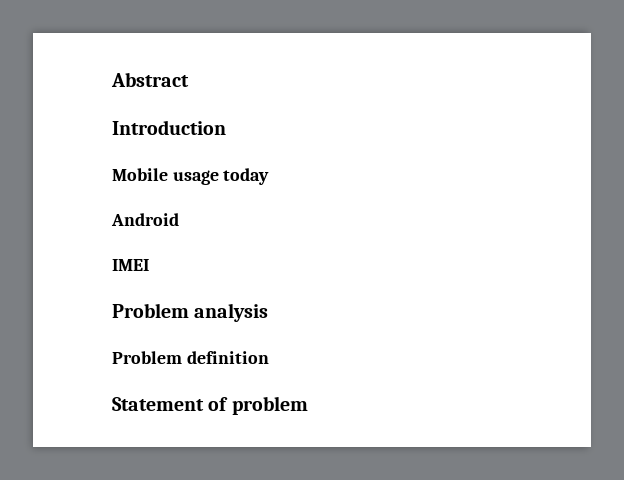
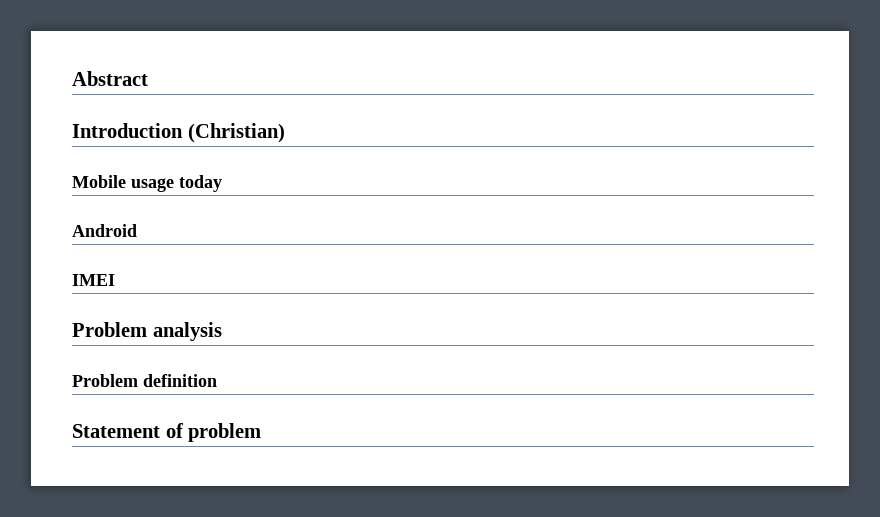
(226, 127) none -> [187,123,285,143] (Christian)

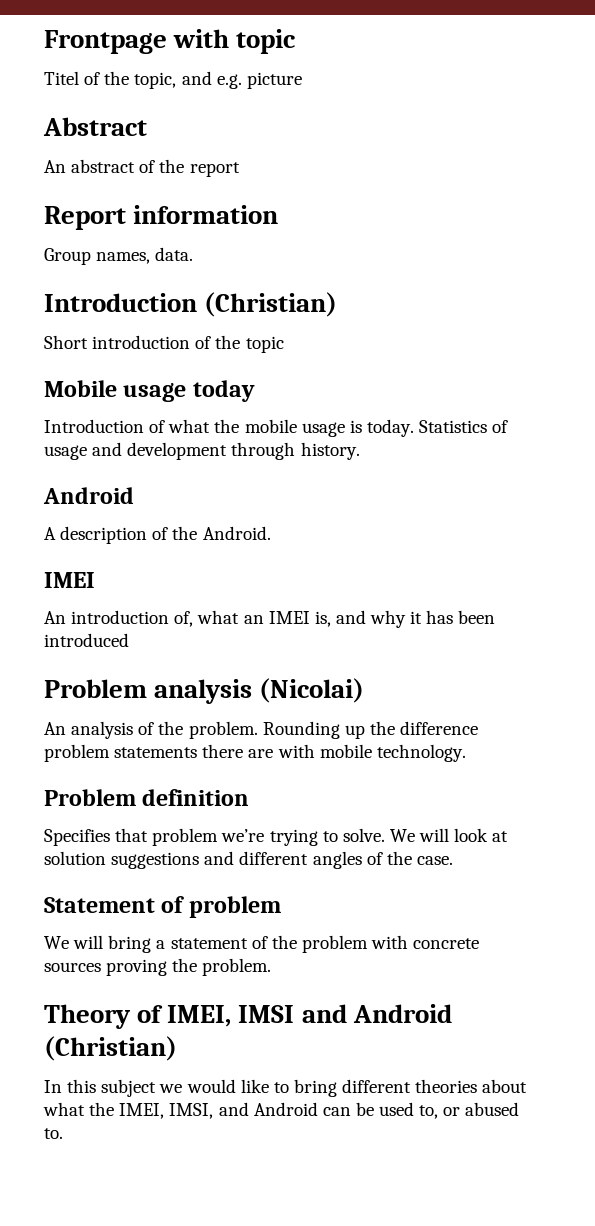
[72,71,148,86] [72,123,285,143] [72,175,222,192] [72,224,137,237] [72,274,115,286] [72,322,222,341] [72,374,217,387] [72,423,262,442] Abstract // Introduction (Christian) // Mobile usage today // Android // IMEI // Problem analysis // Problem definition // Statement of problem -> [44,29,297,54] [44,71,302,89] [43,117,147,136] [44,159,240,177] [44,205,279,230] [44,247,194,265] [44,292,338,317] [44,335,284,353] [44,380,255,402] [44,419,509,437] [44,442,360,460] [43,487,134,504] [44,526,271,544] [44,572,95,588] [44,610,496,628] [44,633,129,647] [44,678,365,704] [44,721,479,739] [44,744,466,762] [44,789,250,806] [44,828,509,846] [44,851,453,869] [44,896,281,918] [44,935,480,953] [44,958,272,976] [44,1004,452,1029] [44,1036,177,1061] [44,1079,528,1097] [43,1102,520,1119] [44,1128,63,1139] Frontpage with topic // Titel of the topic, and e.g. picture // Abstract // An abstract of the report // Report information // Group names, data. // Introduction (Christian) // Short introduction of the topic // Mobile usage today // Introduction of what the mobile usage is today. Statistics of usage and development through history. // Android // A description of the Android. // IMEI // An introduction of, what an IMEI is, and why it has been introduced // Problem analysis (Nicolai) // An analysis of the problem. Rounding up the difference problem statements there are with mobile technology. // Problem definition // Specifies that problem we’re trying to solve. We will look at solution suggestions and different angles of the case. // Statement of problem // We will bring a statement of the problem with concrete sources proving the problem. // Theory of IMEI, IMSI and Android (Christian) // In this subject we would like to bring different theories about what the IMEI, IMSI, and Android can be used to, or abused to.

